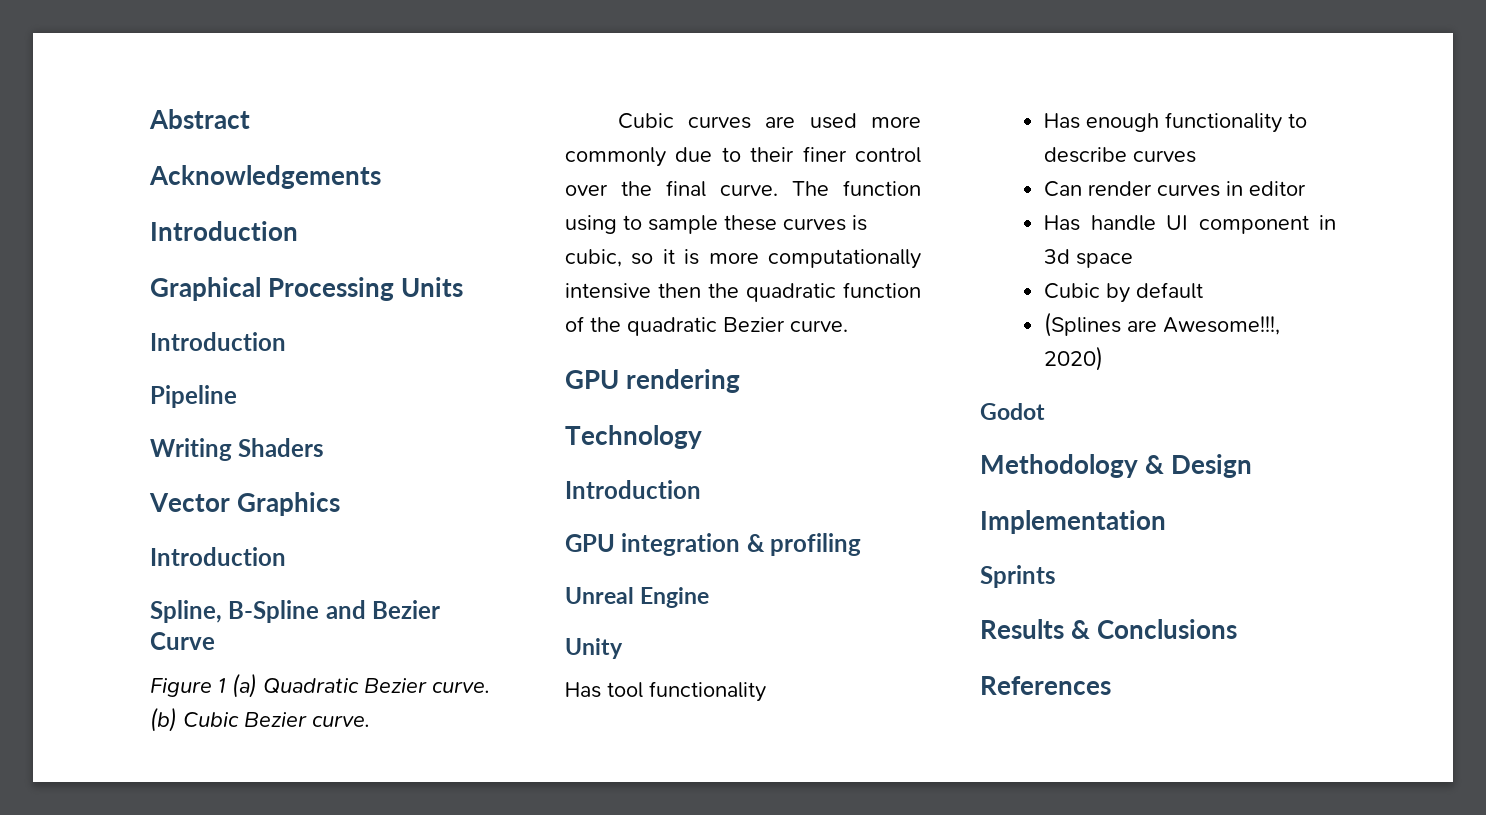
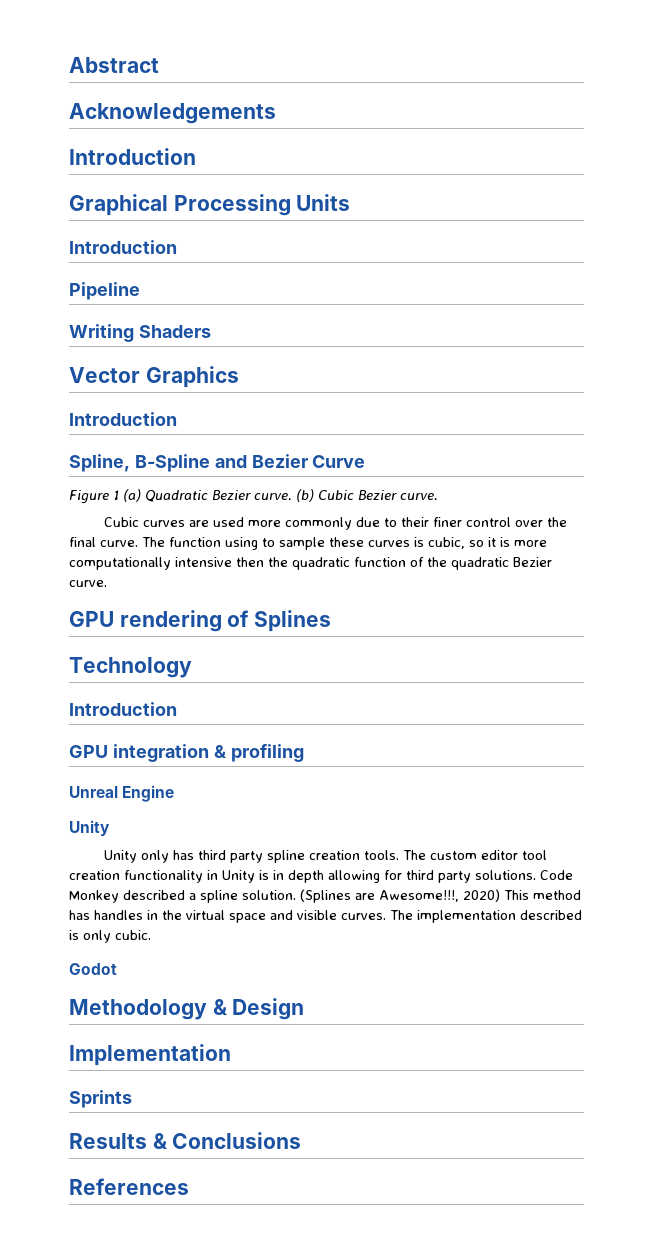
(741, 381) none -> [227,610,332,632] of Splines
[565,681,766,702] [1044,112,1308,133] [1044,147,1197,163] [1044,181,1307,197] [1044,215,1336,234] [1044,249,1134,268] [1044,282,1204,303] [1044,312,1281,337] [1044,346,1104,371] Has tool functionality // Has enough functionality to describe curves // Can render curves in editor // Has handle UI component in 3d space // Cubic by default // (Splines are Awesome!!!, 2020) -> [104,850,548,863] [69,870,573,883] [69,889,581,903] [69,910,582,923] [69,930,151,943] Unity only has third party spline creation tools. The custom editor tool creation functionality in Unity is in depth allowing for third party solutions. Code Monkey described a spline solution. (Splines are Awesome!!!, 2020) This method has handles in the virtual space and visible curves. The implementation described is only cubic.

